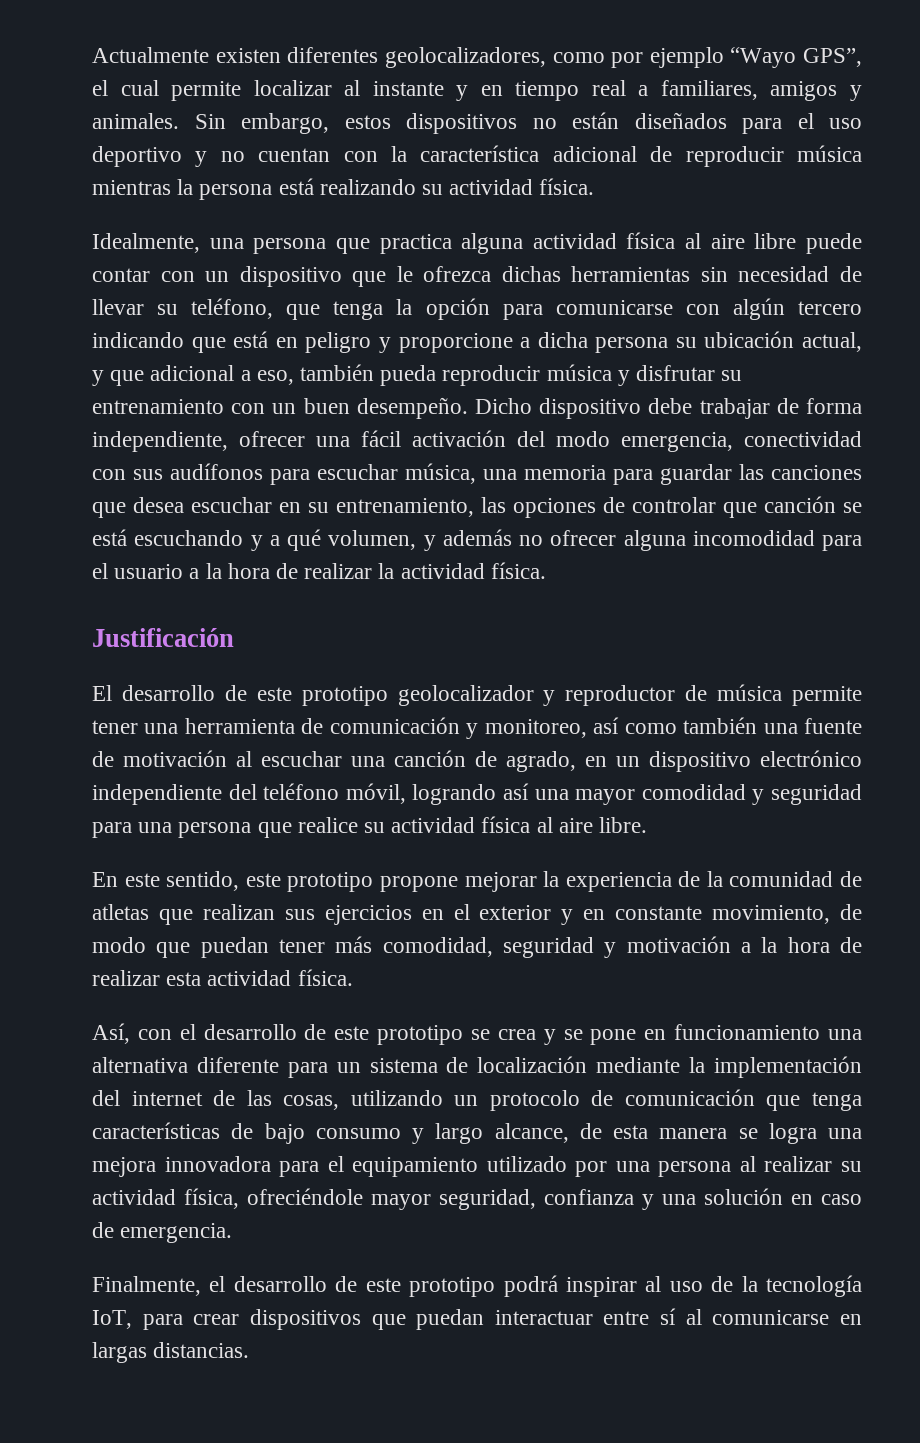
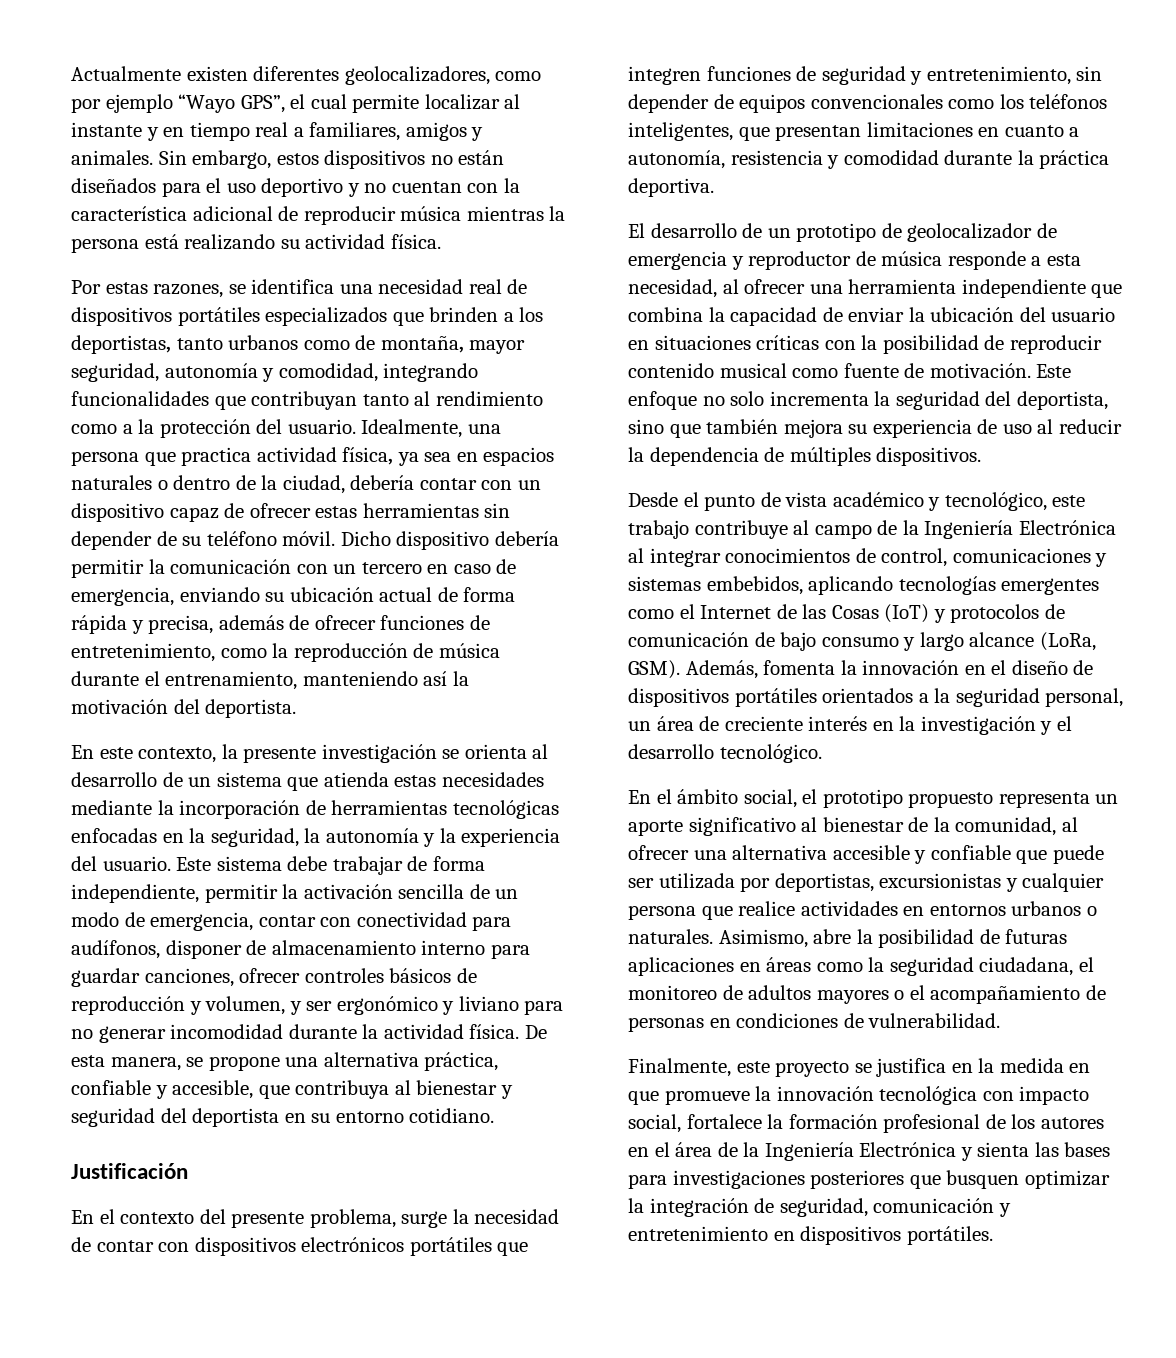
(595, 186) none -> [71,279,528,298] [71,307,544,326] [71,335,526,354] [71,363,479,382] [71,391,543,410] [71,419,356,438] Por estas razones, se identifica una necesidad real de dispositivos portátiles especializados que brinden a los deportistas, tanto urbanos como de montaña, mayor seguridad, autonomía y comodidad, integrando funcionalidades que contribuyan tanto al rendimiento como a la protección del usuario.
[461,232,862,254] [92,266,862,287] [92,298,862,320] [92,331,862,353] [92,364,743,386] [92,397,642,419] alguna actividad física al aire libre puede contar con un dispositivo que le ofrezca dichas herramientas sin necesidad de llevar su teléfono, que tenga la opción para comunicarse con algún tercero indicando que está en peligro y proporcione a dicha persona su ubicación actual, y que adicional a eso, también pueda reproducir música y disfrutar su entrenamiento con un buen desempeño. Dicho dispositivo -> [256,447,555,466] [71,475,541,494] [71,503,511,522] [71,531,559,550] [71,559,517,578] [71,587,516,606] [71,615,490,634] [71,643,500,662] [71,671,469,690] [71,699,297,718] [71,744,549,763] [71,772,544,791] [71,800,559,819] [71,828,561,847] [71,856,282,871] actividad física, ya sea en espacios naturales o dentro de la ciudad, debería contar con un dispositivo capaz de ofrecer estas herramientas sin depender de su teléfono móvil. Dicho dispositivo debería permitir la comunicación con un tercero en caso de emergencia, enviando su ubicación actual de forma rápida y precisa, además de ofrecer funciones de entretenimiento, como la reproducción de música durante el entrenamiento, manteniendo así la motivación del deportista. // En este contexto, la presente investigación se orienta al desarrollo de un sistema que atienda estas necesidades mediante la incorporación de herramientas tecnológicas enfocadas en la seguridad, la autonomía y la experiencia del usuario. Este sistema
[239,430,862,452] [92,463,862,485] [92,496,862,518] [92,529,862,551] [92,562,546,579] [92,628,234,647] [92,684,862,706] [92,717,862,739] [92,750,862,772] [92,783,863,805] [92,816,648,838] [92,871,862,892] [92,904,862,925] [92,936,863,958] [92,969,353,986] [92,1023,862,1045] [92,1056,862,1078] [92,1089,862,1111] [92,1122,220,1139] ofrecer una fácil activación del modo emergencia, conectividad con sus audífonos para escuchar música, una memoria para guardar las canciones que desea escuchar en su entrenamiento, las opciones de controlar que canción se está escuchando y a qué volumen, y además no ofrecer alguna incomodidad para el usuario a la hora de realizar la actividad física. // Justificación // El desarrollo de este prototipo geolocalizador y reproductor de música permite tener una herramienta de comunicación y monitoreo, así como también una fuente de motivación al escuchar una canción de agrado, en un dispositivo electrónico independiente del teléfono móvil, logrando así una mayor comodidad y seguridad para una persona que realice su actividad física al aire libre. // En este sentido, este prototipo propone mejorar la experiencia de la comunidad de atletas que realizan sus ejercicios en el exterior y en constante movimiento, de modo que puedan tener más comodidad, seguridad y motivación a la hora de realizar esta actividad física. // Así, con el desarrollo de este prototipo se crea y se pone en funcionamiento una alternativa diferente para un sistema de localización mediante la implementación del internet de las cosas, utilizando un protocolo de comunicación que tenga características -> [204,884,519,903] [71,912,512,931] [71,940,530,959] [71,968,477,987] [71,996,564,1015] [71,1024,547,1043] [71,1052,499,1071] [71,1080,513,1099] [71,1108,495,1127] [71,1163,188,1179] [71,1209,560,1228] [71,1237,529,1256] [628,66,1103,85] [628,94,1108,113] [628,122,1080,141] [628,150,1110,169] [628,178,714,197] [628,223,1057,242] [628,251,1081,270] [628,279,1123,298] [628,307,1116,326] [628,335,1102,354] [628,363,1072,378] [628,391,1108,410] [628,419,1122,438] [628,447,982,466] [628,492,1086,511] [628,520,1116,539] [628,548,1108,567] [628,576,1100,595] [628,604,1065,623] [628,632,749,647] permitir la activación sencilla de un modo de emergencia, contar con conectividad para audífonos, disponer de almacenamiento interno para guardar canciones, ofrecer controles básicos de reproducción y volumen, y ser ergonómico y liviano para no generar incomodidad durante la actividad física. De esta manera, se propone una alternativa práctica, confiable y accesible, que contribuya al bienestar y seguridad del deportista en su entorno cotidiano. // Justificación // En el contexto del presente problema, surge la necesidad de contar con dispositivos electrónicos portátiles que integren funciones de seguridad y entretenimiento, sin depender de equipos convencionales como los teléfonos inteligentes, que presentan limitaciones en cuanto a autonomía, resistencia y comodidad durante la práctica deportiva. // El desarrollo de un prototipo de geolocalizador de emergencia y reproductor de música responde a esta necesidad, al ofrecer una herramienta independiente que combina la capacidad de enviar la ubicación del usuario en situaciones críticas con la posibilidad de reproducir contenido musical como fuente de motivación. Este enfoque no solo incrementa la seguridad del deportista, sino que también mejora su experiencia de uso al reducir la dependencia de múltiples dispositivos. // Desde el punto de vista académico y tecnológico, este trabajo contribuye al campo de la Ingeniería Electrónica al integrar conocimientos de control, comunicaciones y sistemas embebidos, aplicando tecnologías emergentes como el Internet de las Cosas (IoT) y protocolos de comunicación
[494,1123,862,1144] [92,1156,862,1177] [92,1188,862,1210] [92,1222,233,1243] [92,1275,862,1297] [92,1308,862,1330] [92,1342,250,1363] alcance, de esta manera se logra una mejora innovadora para el equipamiento utilizado por una persona al realizar su actividad física, ofreciéndole mayor seguridad, confianza y una solución en caso de emergencia. // Finalmente, el desarrollo de este prototipo podrá inspirar al uso de la tecnología IoT, para crear dispositivos que puedan interactuar entre sí al comunicarse en largas distancias. -> [969,632,1096,651] [628,660,1094,679] [628,688,1124,707] [628,716,1072,735] [628,744,822,763] [628,789,1119,808] [628,817,1078,836] [628,845,1104,864] [628,873,1105,892] [628,901,1097,920] [628,929,1068,948] [628,957,1094,976] [628,985,1106,1004] [628,1013,1001,1032] [628,1058,1091,1077] [628,1086,1090,1105] [628,1114,1104,1133] [628,1142,1111,1161] [628,1170,1110,1189] [628,1198,1011,1217] [628,1226,993,1245] alcance (LoRa, GSM). Además, fomenta la innovación en el diseño de dispositivos portátiles orientados a la seguridad personal, un área de creciente interés en la investigación y el desarrollo tecnológico. // En el ámbito social, el prototipo propuesto representa un aporte significativo al bienestar de la comunidad, al ofrecer una alternativa accesible y confiable que puede ser utilizada por deportistas, excursionistas y cualquier persona que realice actividades en entornos urbanos o naturales. Asimismo, abre la posibilidad de futuras aplicaciones en áreas como la seguridad ciudadana, el monitoreo de adultos mayores o el acompañamiento de personas en condiciones de vulnerabilidad. // Finalmente, este proyecto se justifica en la medida en que promueve la innovación tecnológica con impacto social, fortalece la formación profesional de los autores en el área de la Ingeniería Electrónica y sienta las bases para investigaciones posteriores que busquen optimizar la integración de seguridad, comunicación y entretenimiento en dispositivos portátiles.

